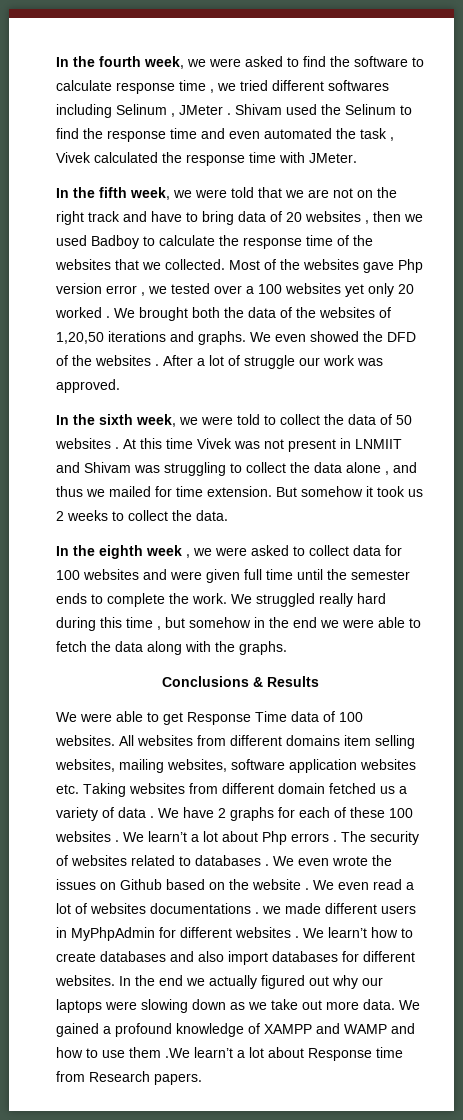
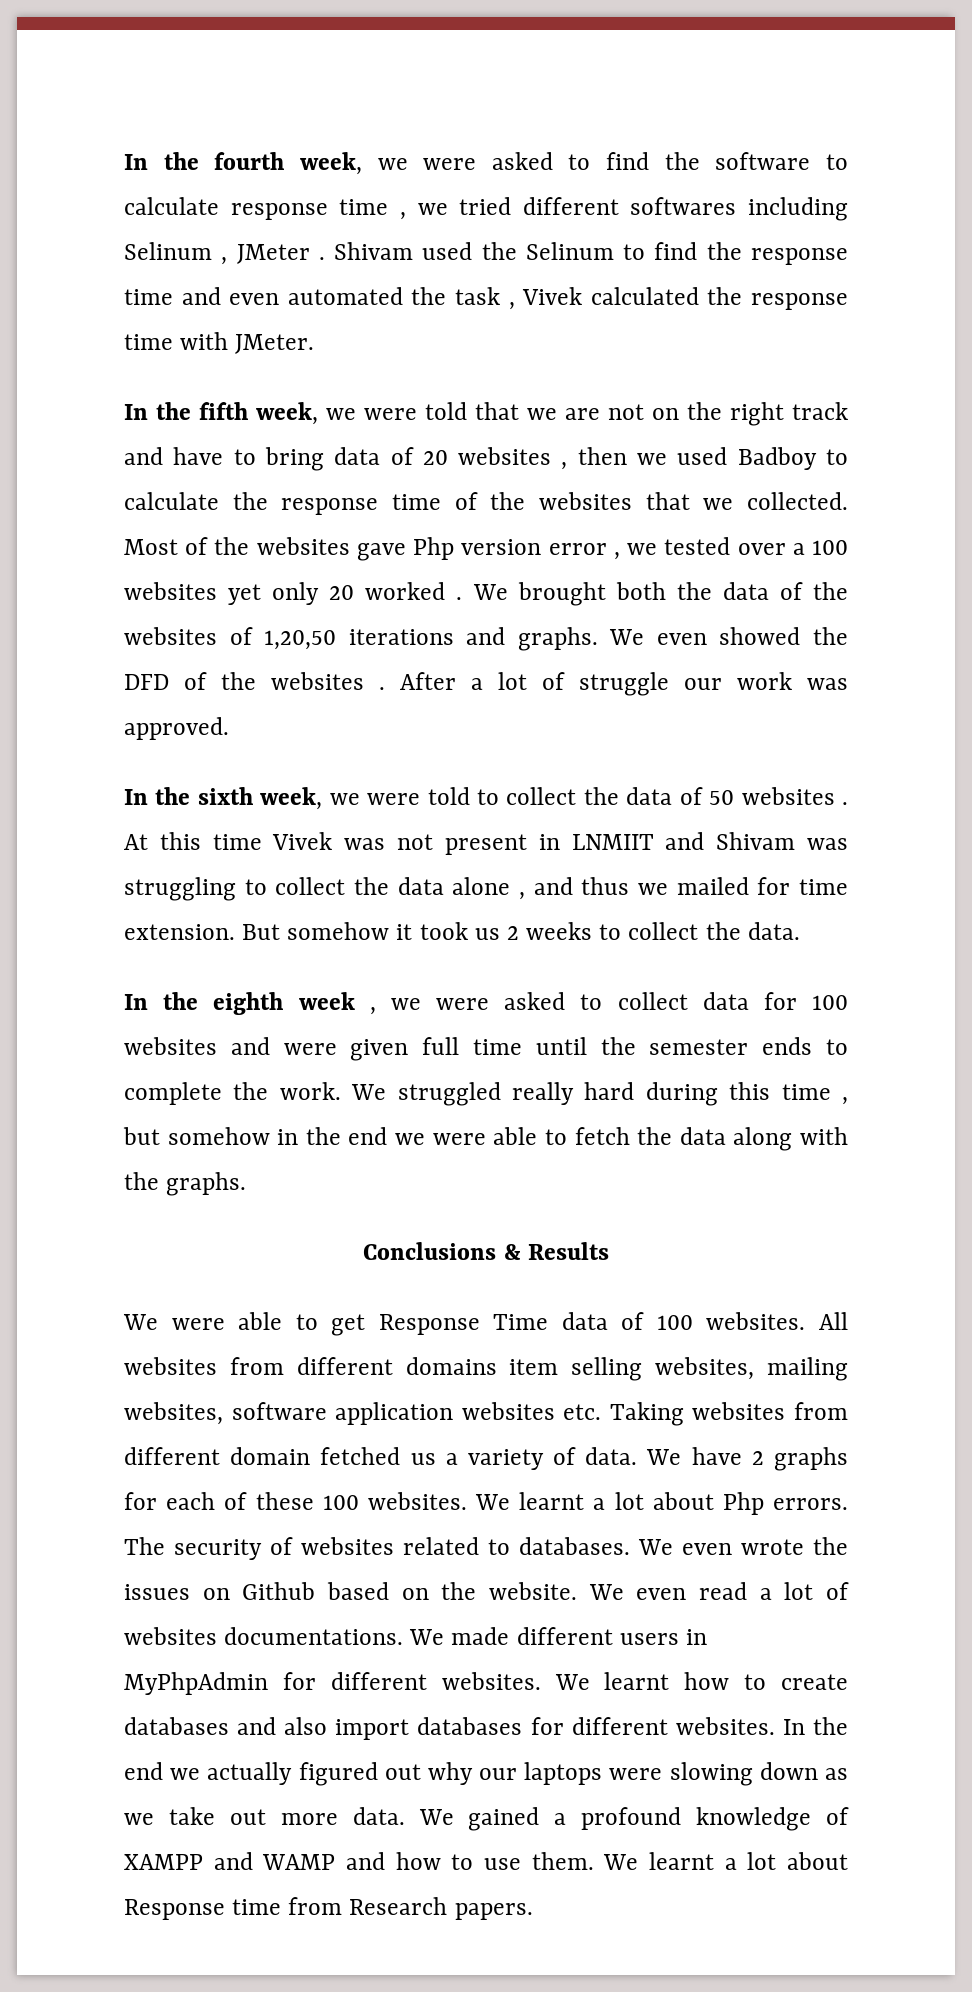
[118,807,154,818] data . -> [585,1447,638,1465] data.
[55,831,187,842] websites . We learn’t -> [367,1492,585,1510] websites. We learnt
[291,833,337,842] errors . -> [772,1498,848,1510] errors.
[195,855,269,866] databases . -> [519,1537,630,1555] databases.
[252,879,309,890] website . -> [489,1582,577,1600] website.
[150,903,281,914] documentations . we -> [224,1627,445,1645] documentations. We
[235,927,367,938] websites . We learn’t -> [441,1672,670,1690] websites. We learnt
[129,1047,233,1058] them .We learn’t -> [531,1852,715,1870] them. We learnt

